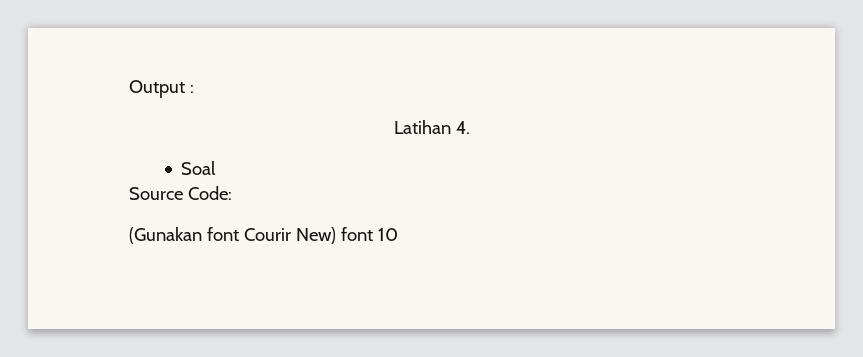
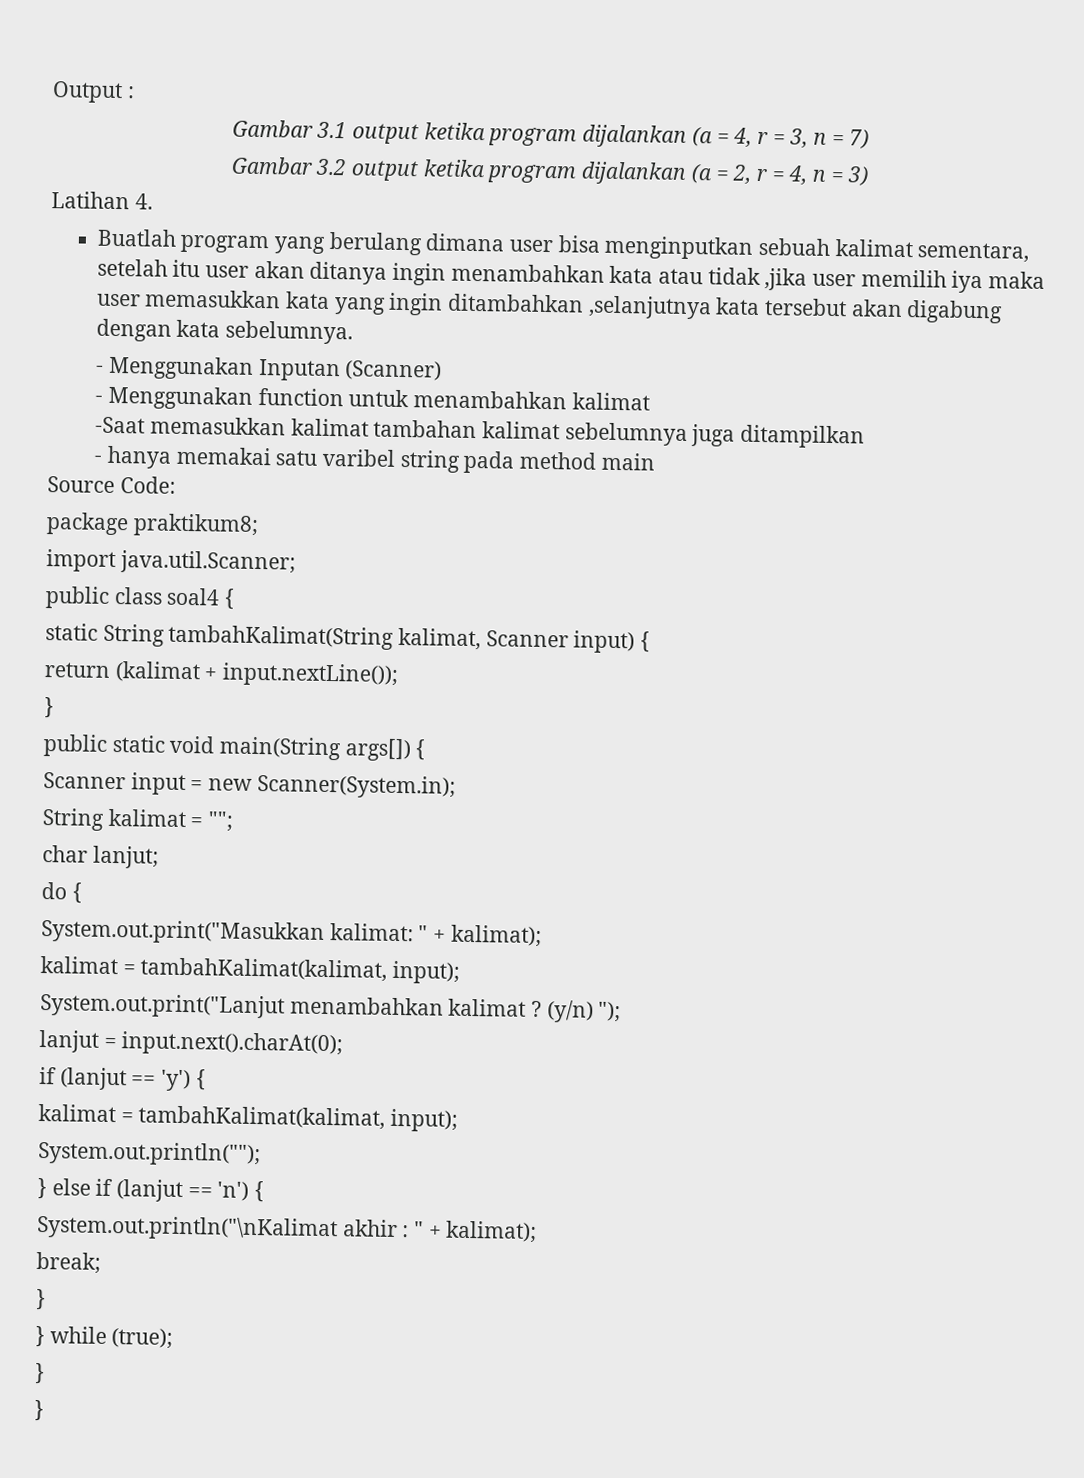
[393,120,470,134] [181,161,217,175] [129,186,232,200] [129,227,398,244] Latihan 4. // Soal // Source Code: // (Gunakan font Courir New) font 10 -> [231,119,870,149] [230,156,870,186] [51,191,153,210] [96,228,1030,263] [96,258,1046,294] [96,289,1004,324] [95,318,354,345] [96,355,443,382] [95,385,650,411] [95,416,865,449] [94,445,655,474] [47,476,176,494] [46,512,259,538] [46,549,296,575] [45,586,236,610] [45,623,651,654] [44,661,400,687] [44,697,54,719] [43,734,426,762] [43,772,456,799] [42,808,234,832] [42,845,159,869] [41,882,82,904] [41,919,542,948] [40,956,461,984] [40,993,622,1023] [39,1030,344,1057] [39,1067,206,1092] [38,1104,459,1132] [38,1141,261,1167] [37,1178,265,1203] [36,1214,538,1243] [36,1251,101,1274] [35,1288,46,1311] [35,1325,174,1349] [34,1362,45,1385] [34,1399,44,1422] Gambar 3.1 output ketika program dijalankan (a = 4, r = 3, n = 7) // Gambar 3.2 output ketika program dijalankan (a = 2, r = 4, n = 3) // Latihan 4. // Buatlah program yang berulang dimana user bisa menginputkan sebuah kalimat sementara, setelah itu user akan ditanya ingin menambahkan kata atau tidak ,jika user memilih iya maka user memasukkan kata yang ingin ditambahkan ,selanjutnya kata tersebut akan digabung dengan kata sebelumnya. // - Menggunakan Inputan (Scanner) // - Menggunakan function untuk menambahkan kalimat // -Saat memasukkan kalimat tambahan kalimat sebelumnya juga ditampilkan // - hanya memakai satu varibel string pada method main // Source Code: // package praktikum8; // import java.util.Scanner; // public class soal4 { // static String tambahKalimat(String kalimat, Scanner input) { // return (kalimat + input.nextLine()); // } // public static void main(String args[]) { // Scanner input = new Scanner(System.in); // String kalimat = ""; // char lanjut; // do { // System.out.print("Masukkan kalimat: " + kalimat); // kalimat = tambahKalimat(kalimat, input); // System.out.print("Lanjut menambahkan kalimat ? (y/n) "); // lanjut = input.next().charAt(0); // if (lanjut == 'y') { // kalimat = tambahKalimat(kalimat, input); // System.out.println(""); // } else if (lanjut == 'n') { // System.out.println("\nKalimat akhir : " + kalimat); // break; // } // } while (true); // } // }

